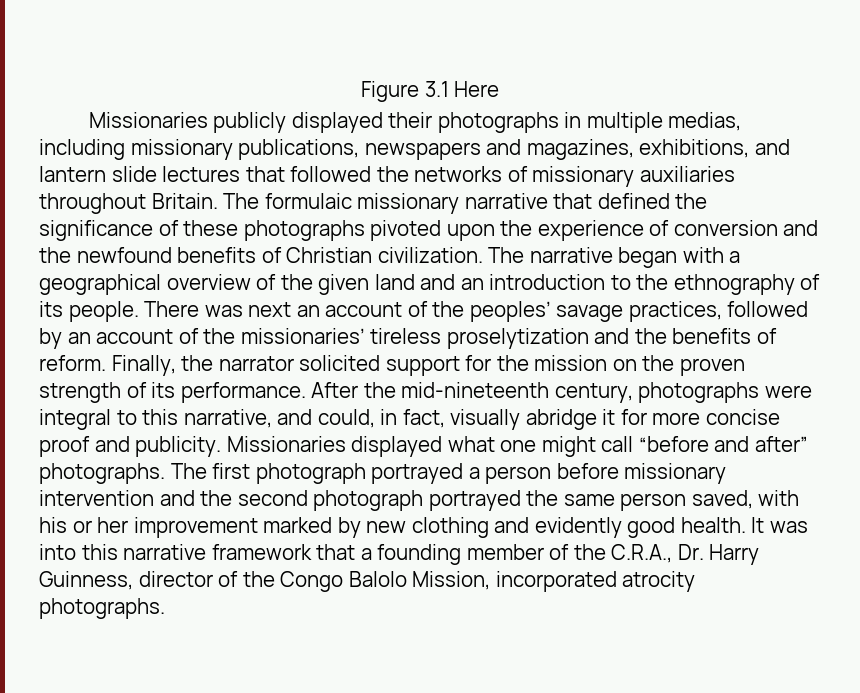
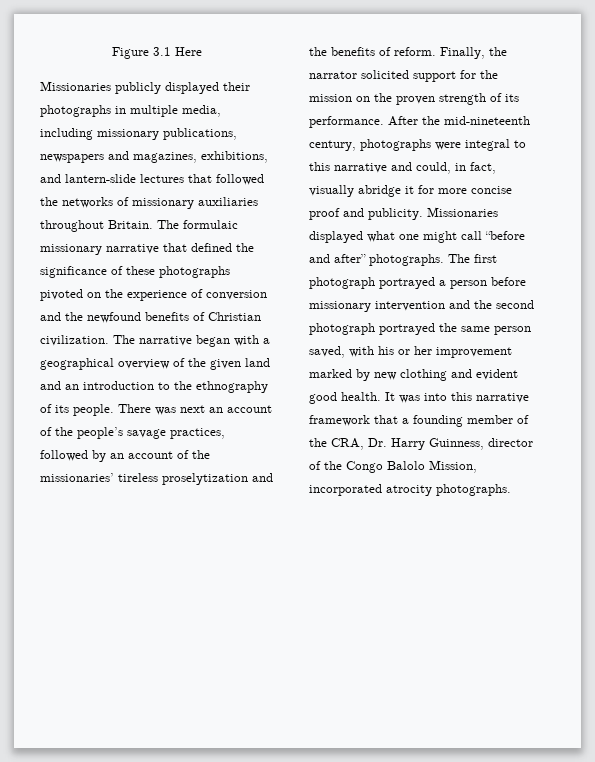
[668,112,742,131] medias, -> [182,105,221,117] media,
[39,166,157,182] lantern slide -> [65,174,136,183] lantern-slide
[446,224,495,241] upon -> [87,292,101,298] on
[469,301,551,322] peoples’ -> [77,427,123,439] people’s
[183,409,272,428] narrative, -> [334,163,387,173] narrative
[534,517,622,538] evidently -> [476,369,518,380] evident
[611,544,673,563] C.R.A., -> [331,438,364,450] CRA,

